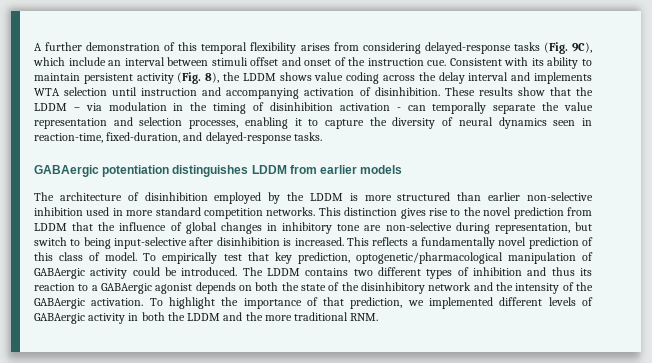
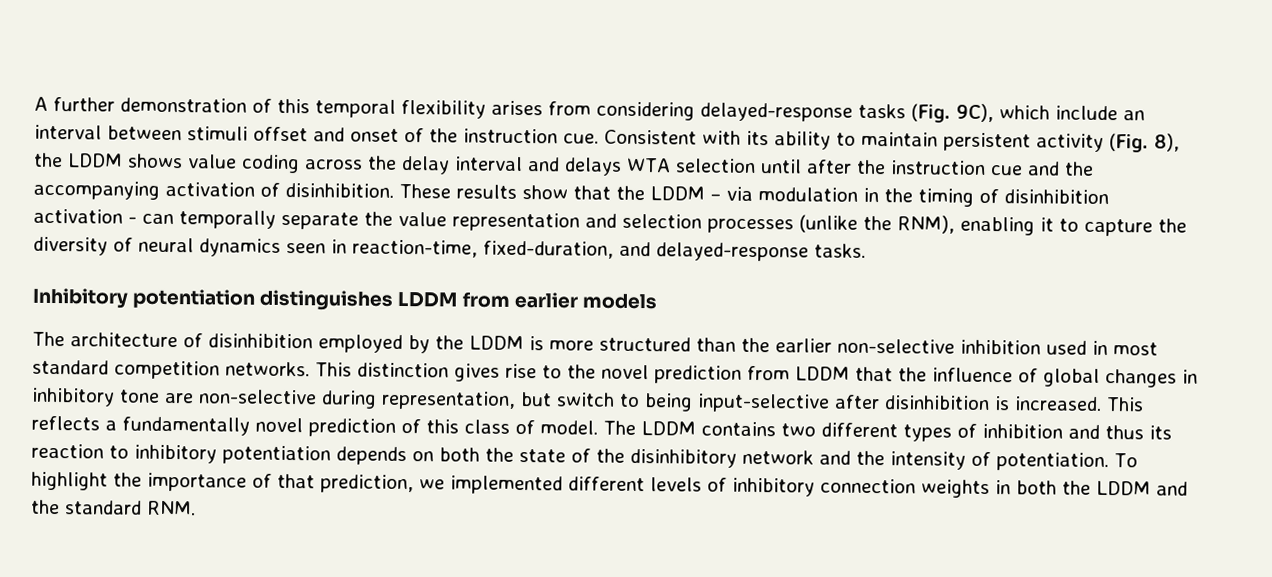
[534,72,593,84] implements -> [564,157,622,176] delays
[141,87,222,96] instruction and -> [805,159,1094,176] after the instruction cue and the
[189,120,239,129] processes, -> [707,214,955,234] processes (unlike the RNM),
[34,165,99,177] GABAergic -> [32,287,128,309] Inhibitory
(482, 196) none -> [741,337,770,353] the
[126,210,154,216] more -> [1113,342,1158,356] most
[143,252,593,264] [34,267,238,279] To empirically test that key prediction, optogenetic/pharmacological manipulation of GABAergic activity could be introduced. -> (598, 427) none
[91,283,193,294] a GABAergic agonist -> [134,444,331,465] inhibitory potentiation
[576,282,593,291] [34,298,144,309] the GABAergic activation. -> [996,452,1109,472] potentiation.
[34,313,126,324] GABAergic activity -> [732,477,990,499] inhibitory connection weights
[264,312,349,321] more traditional -> [65,500,142,515] standard

